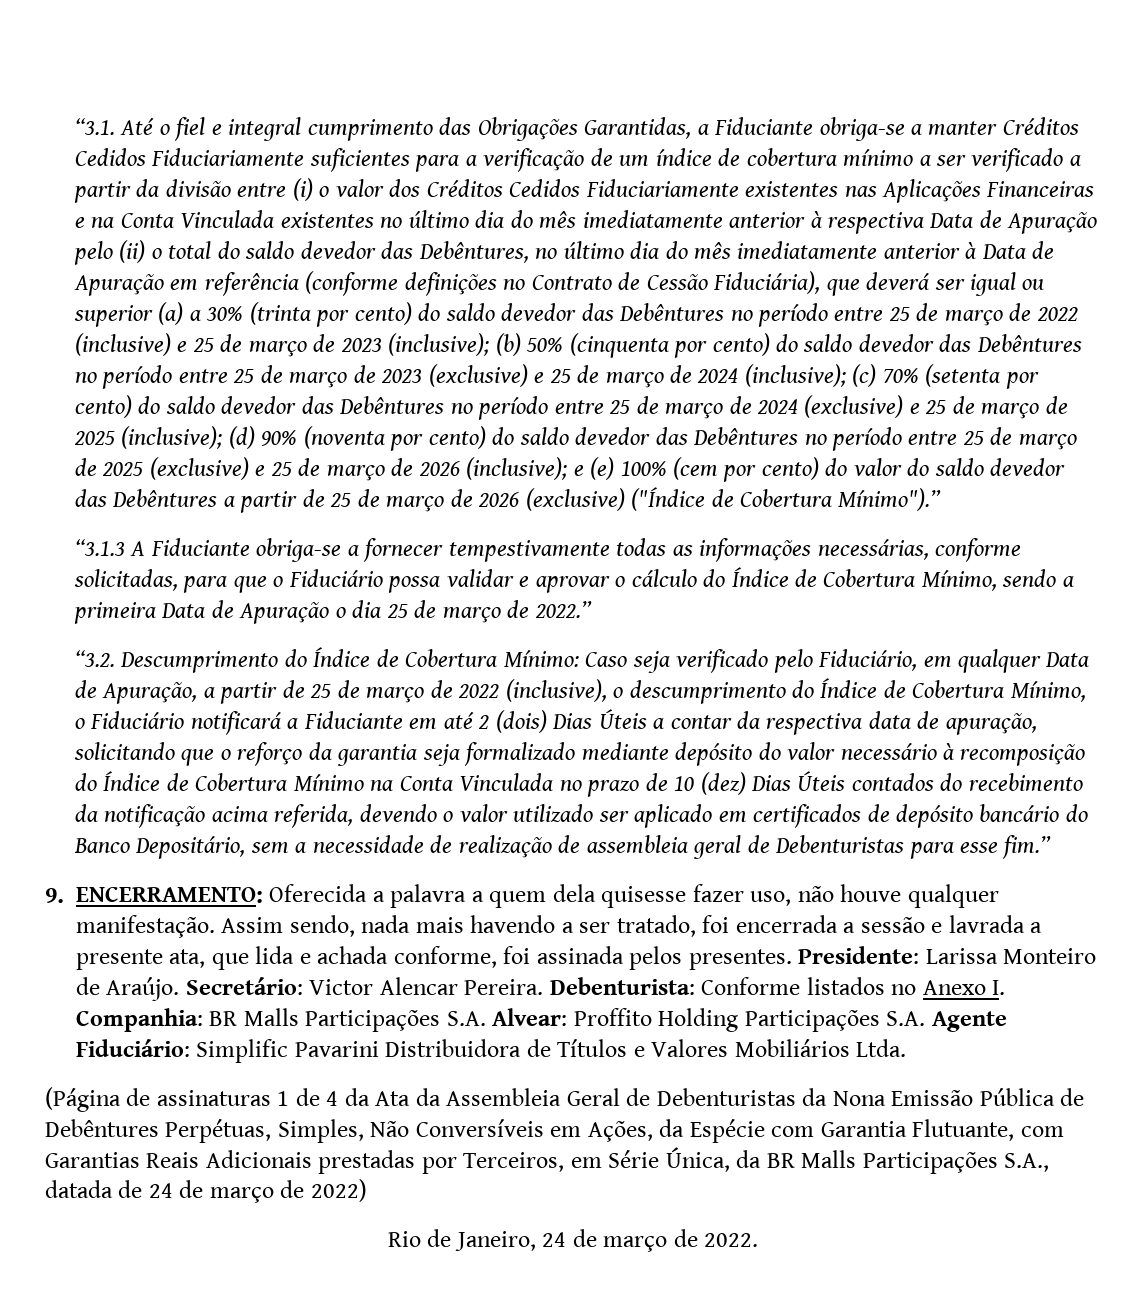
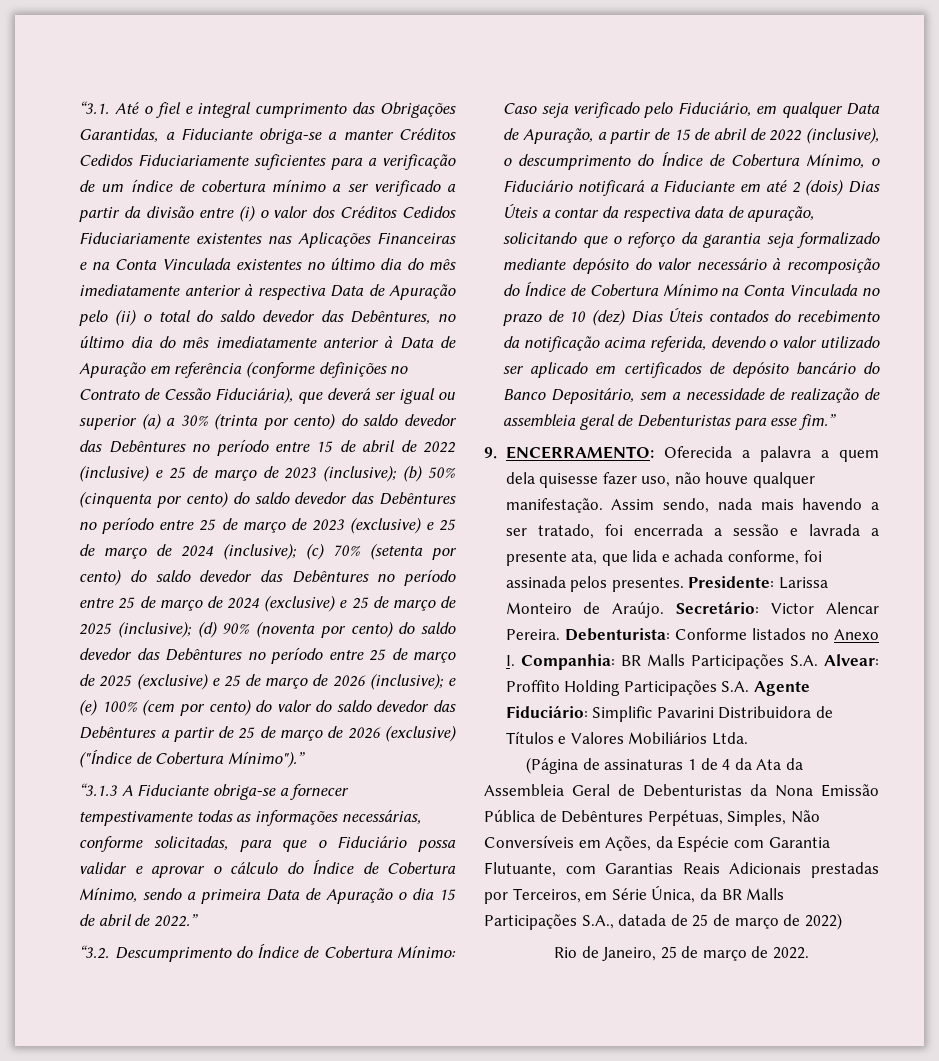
[888,303,1003,326] 25 de março -> [316,440,396,453] 15 de abril
[386,600,501,623] 25 de março -> [438,889,456,901] [79,914,132,927] 15 de abril
[310,680,425,703] 25 de março -> [673,128,747,141] 15 de abril
[148,1183,173,1198] 24 -> [692,914,709,927] 25
[542,1232,567,1247] 24 -> [660,946,677,959] 25

